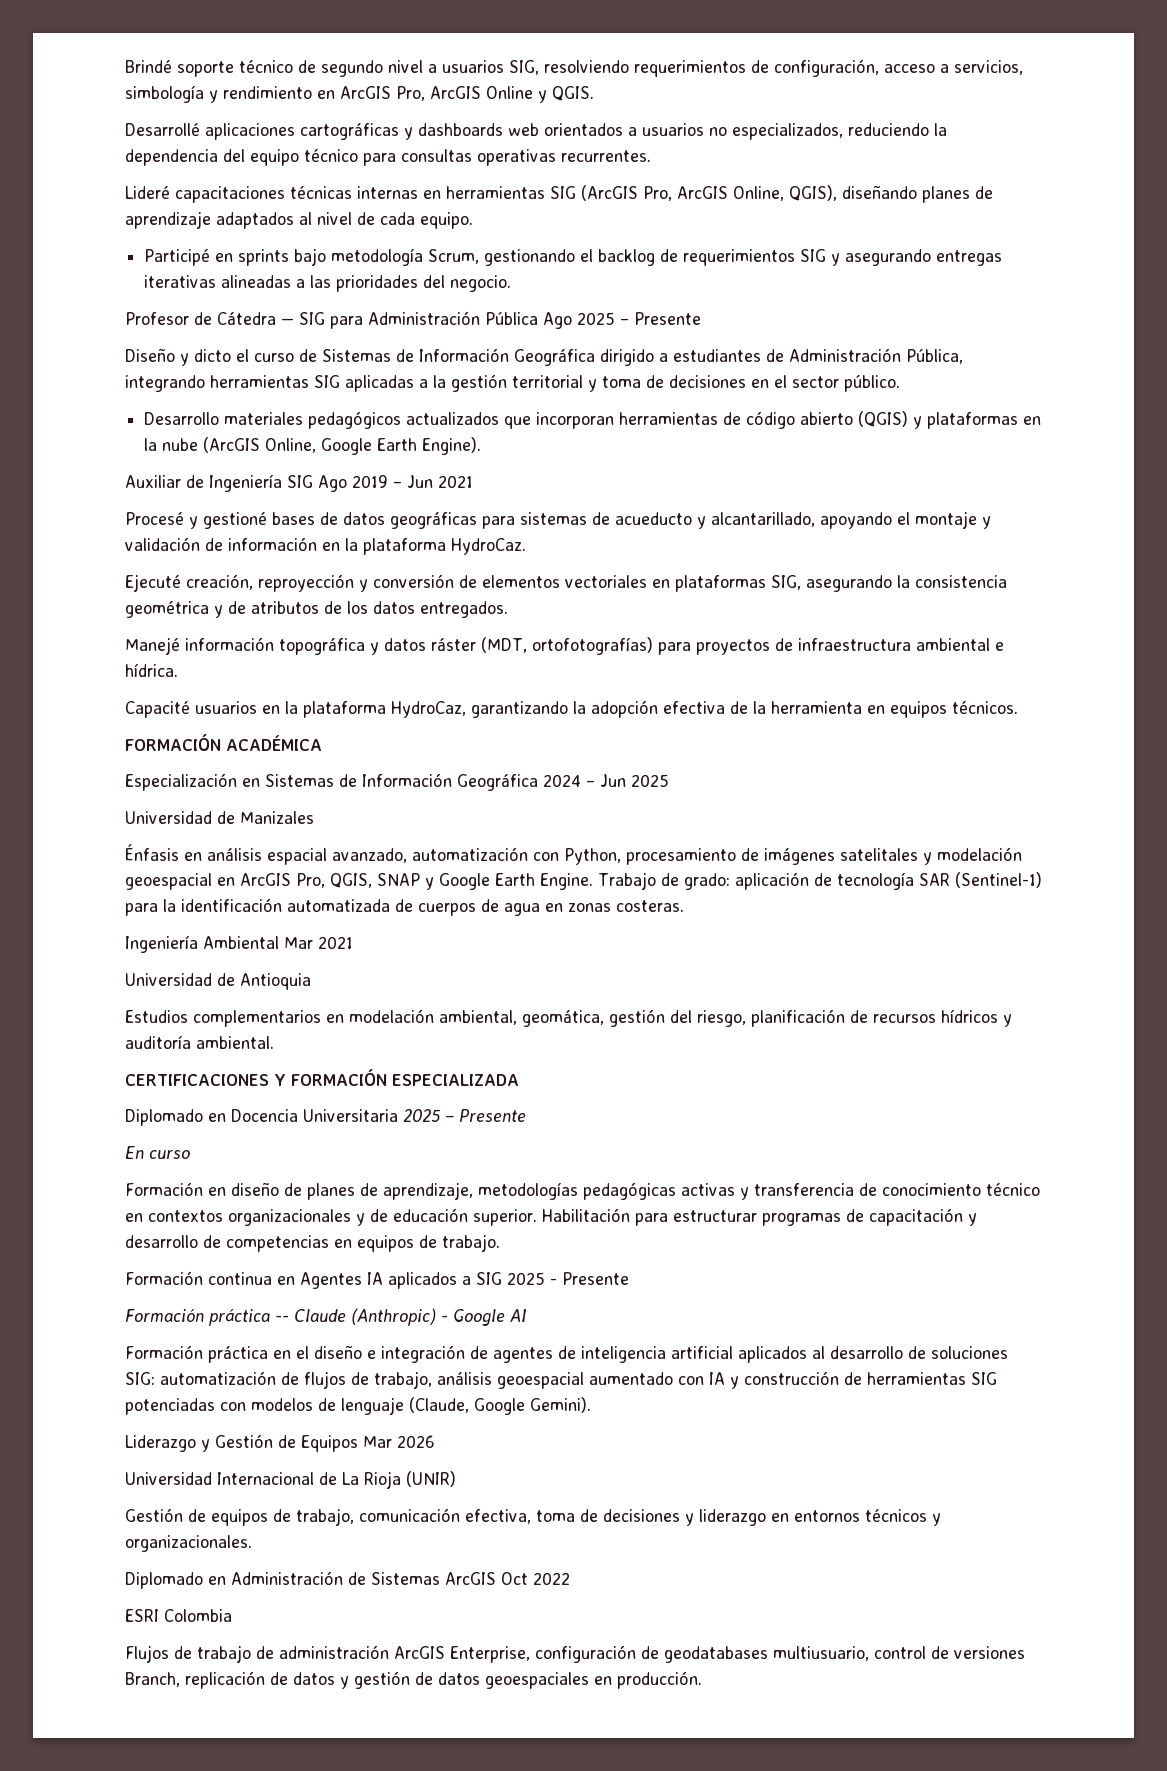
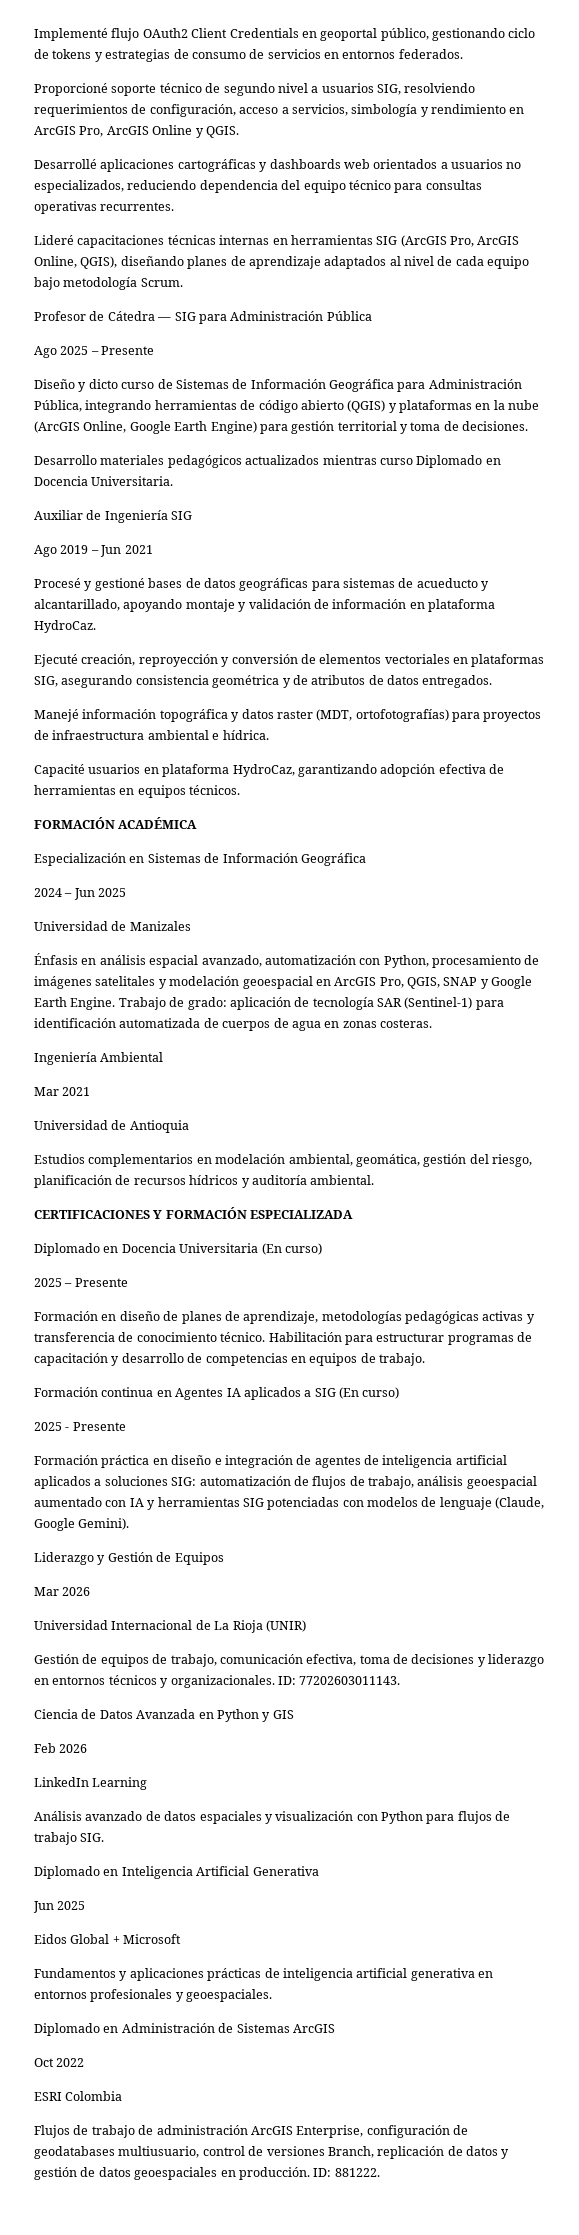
[125,60,172,73] Brindé -> [34,28,536,41] [34,49,463,62] [34,83,108,96] Implementé flujo OAuth2 Client Credentials en geoportal público, gestionando ciclo de tokens y estrategias de consumo de servicios en entornos federados. // Proporcioné
[934,123,947,136] la -> (197, 185) none
[420,212,473,229] [144,248,1003,266] [144,275,512,292] equipo. // Participé en sprints bajo metodología Scrum, gestionando el backlog de requerimientos SIG y asegurando entregas iterativas alineadas a las prioridades del negocio. -> [487,256,530,269] [34,277,183,290] equipo bajo metodología Scrum.
(538, 318) none -> (372, 316) //
[236,349,249,362] el -> (118, 384) none
[600,348,963,366] [125,374,900,392] [144,411,615,429] dirigido a estudiantes de Administración Pública, integrando herramientas SIG aplicadas a la gestión territorial y toma de decisiones en el sector público. // Desarrollo materiales pedagógicos actualizados que incorporan -> [397,379,522,392] [34,400,152,413] para Administración Pública, integrando
[422,437,482,455] Engine). -> [210,421,529,434] [34,455,501,468] [34,476,174,486] Engine) para gestión territorial y toma de decisiones. // Desarrollo materiales pedagógicos actualizados mientras curso Diplomado en Docencia Universitaria.
(313, 481) none -> (193, 515) //
[897,512,910,525] el -> (183, 605) none
[345,538,358,551] la -> (425, 605) none
[897,575,910,588] la -> (133, 681) none
[347,601,368,614] los -> (384, 680) none
[431,638,476,651] ráster -> [276,710,313,719] raster
[285,701,298,714] la -> (159, 770) none
[573,701,586,714] la -> (377, 770) none
[753,701,862,714] la herramienta -> [34,785,116,795] herramientas
(538, 782) none -> (366, 859) //
[163,899,176,912] la -> (504, 1005) none
(279, 942) none -> (164, 1057) //
[403,1109,526,1122] [125,1146,190,1159] 2025 – Presente // En curso -> [261,1243,322,1255] [34,1278,128,1287] (En curso) // 2025 – Presente
[986,1183,1040,1196] [125,1208,537,1226] técnico en contextos organizacionales y de educación superior. -> [220,1332,266,1342] técnico.
[507,1272,629,1285] [125,1308,527,1326] 2025 - Presente // Formación práctica -- Claude (Anthropic) - Google AI -> [339,1387,400,1399] [34,1422,126,1431] (En curso) // 2025 - Presente
[296,1346,309,1359] el -> (168, 1461) none
[812,1346,926,1359] al desarrollo de -> [94,1479,102,1486] a
[744,1371,862,1385] construcción de -> (156, 1505) none
(358, 1443) none -> (224, 1558) //
(252, 1543) none -> [277,1676,401,1685] [34,1709,294,1722] [34,1743,88,1753] [34,1777,148,1790] [34,1811,511,1824] [34,1832,105,1845] [34,1866,319,1879] [33,1901,86,1913] [34,1934,182,1944] [34,1968,493,1981] [34,1989,273,2002] ID: 77202603011143. // Ciencia de Datos Avanzada en Python y GIS // Feb 2026 // LinkedIn Learning // Análisis avanzado de datos espaciales y visualización con Python para flujos de trabajo SIG. // Diplomado en Inteligencia Artificial Generativa // Jun 2025 // Eidos Global + Microsoft // Fundamentos y aplicaciones prácticas de inteligencia artificial generativa en entornos profesionales y geoespaciales.
(496, 1578) none -> (335, 2028) //
(702, 1680) none -> [313,2168,380,2177] ID: 881222.

